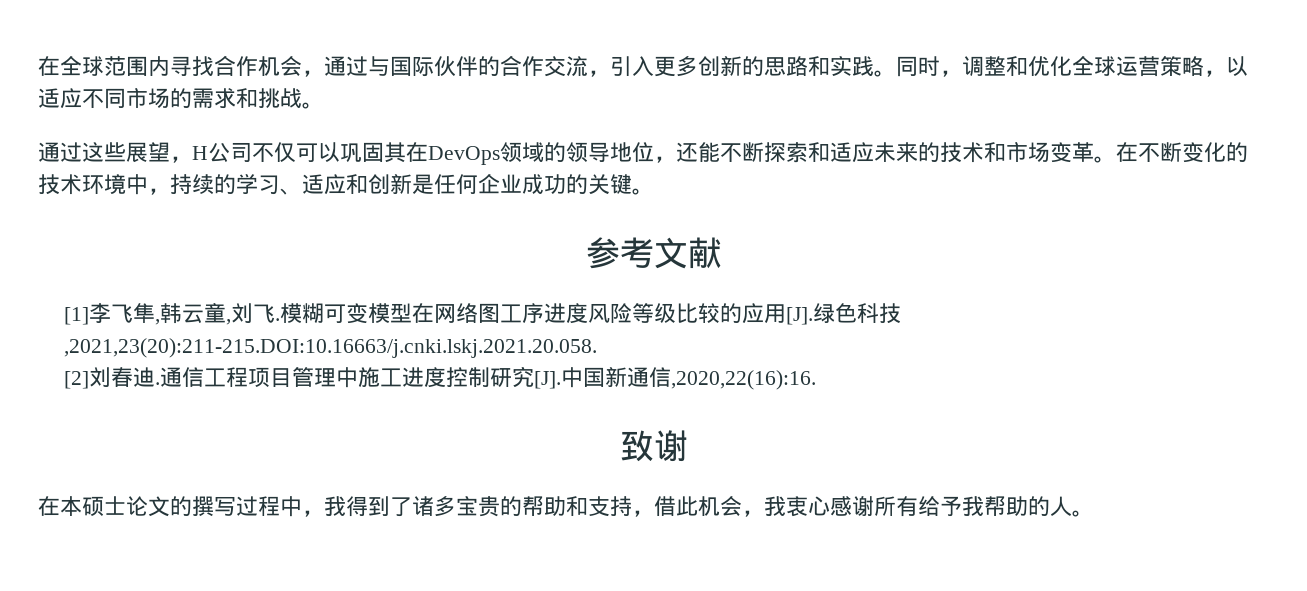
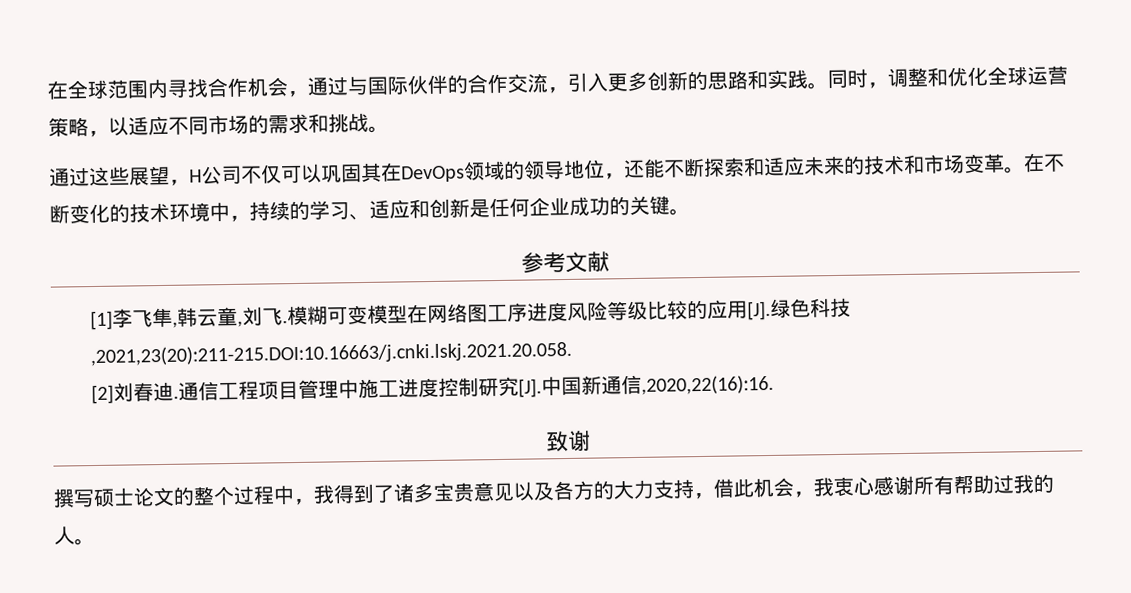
[38,496,82,516] 在本 -> [53,488,95,508] 撰写
[192,496,236,517] 撰写 -> [193,485,235,506] 整个
[500,496,588,516] 的帮助和 -> [473,479,655,502] 意见以及各方的大力
[918,496,1028,517] 给予我帮助 -> [953,474,1034,495] 帮助过我

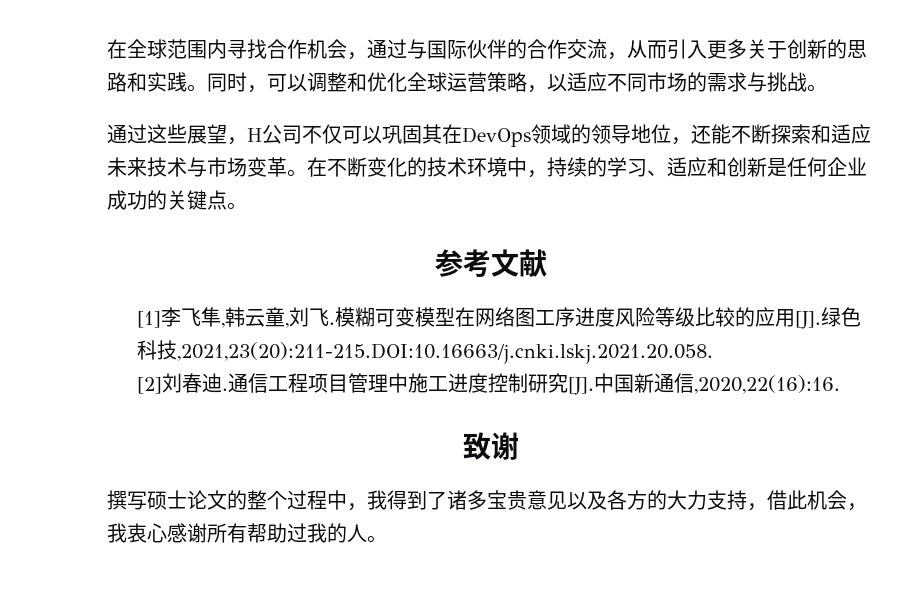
(568, 90) none -> [627,40,667,59] 从而
(648, 81) none -> [747,39,787,59] 关于
(888, 85) none -> [267,74,307,92] 可以
[308,113,329,133] 和 -> [747,72,767,92] 与
[843,154,925,175] 的技术和 -> [147,157,207,177] 技术与
(670, 205) none -> [207,190,227,210] 点

